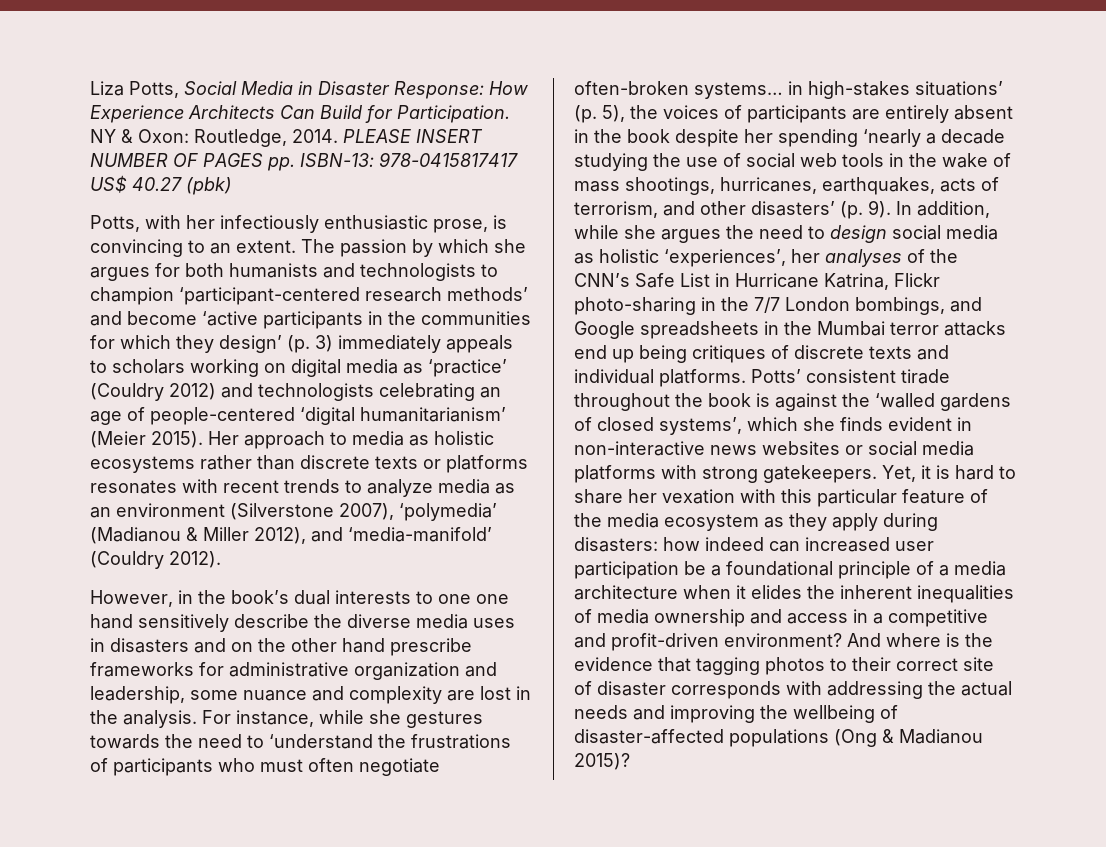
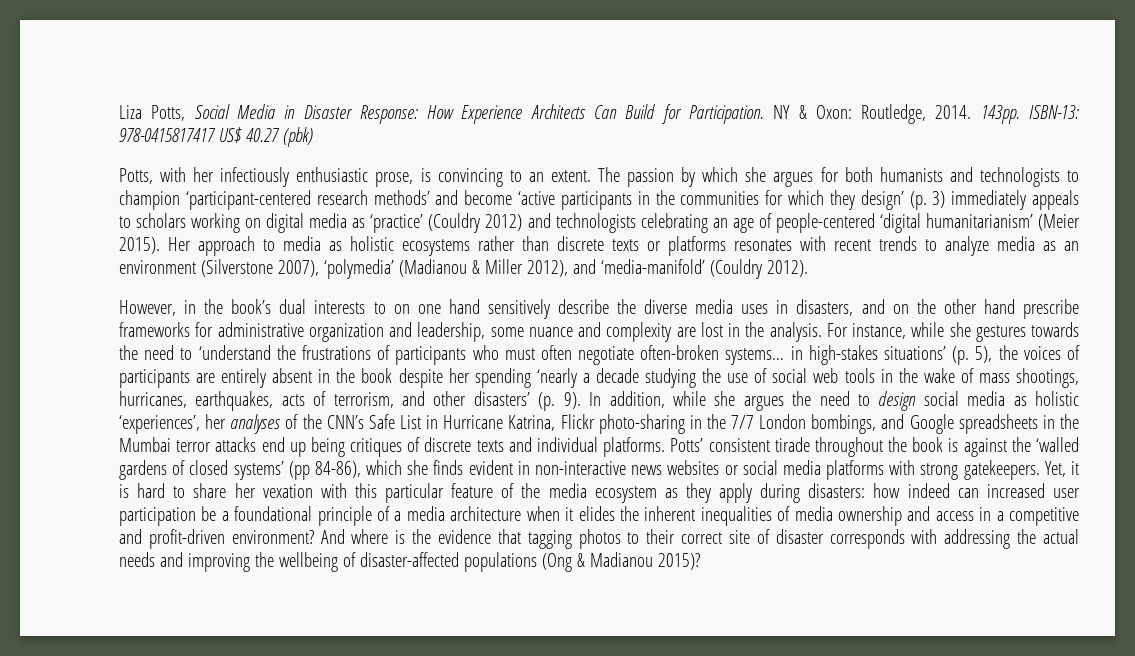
[343,129,483,143] [90,153,295,171] PLEASE INSERT NUMBER OF PAGES pp. -> [980,105,1020,124] 143pp.
[438,594,471,604] one -> [393,304,410,314] on
[110,638,189,653] disasters -> [796,299,854,316] disasters,
[659,417,742,435] systems’, -> [233,461,361,480] systems’ (pp 84-86),

